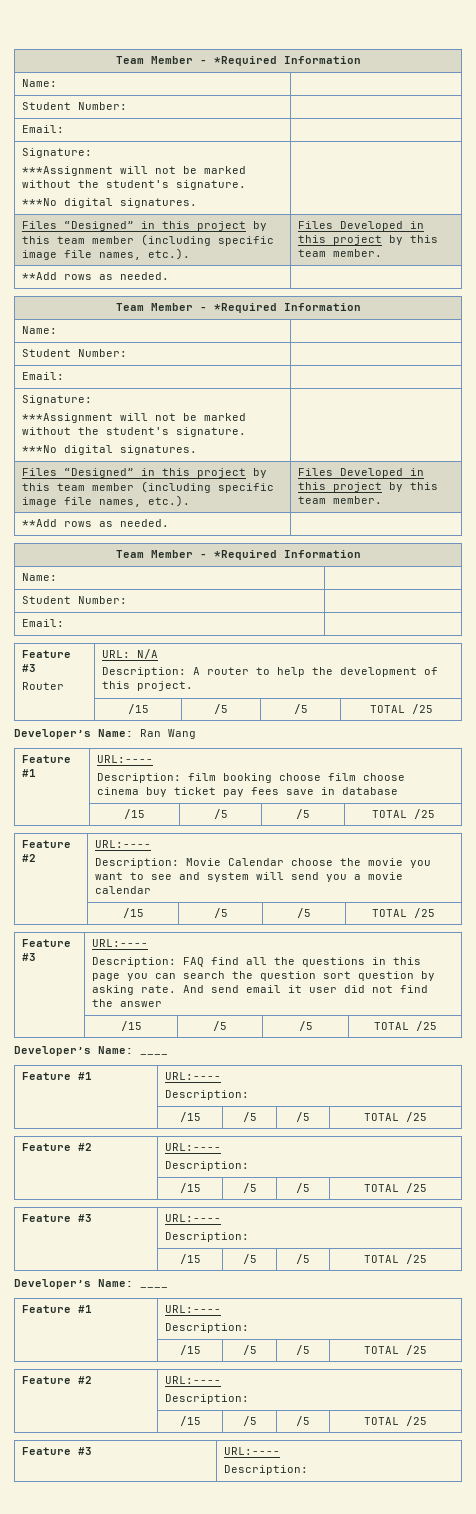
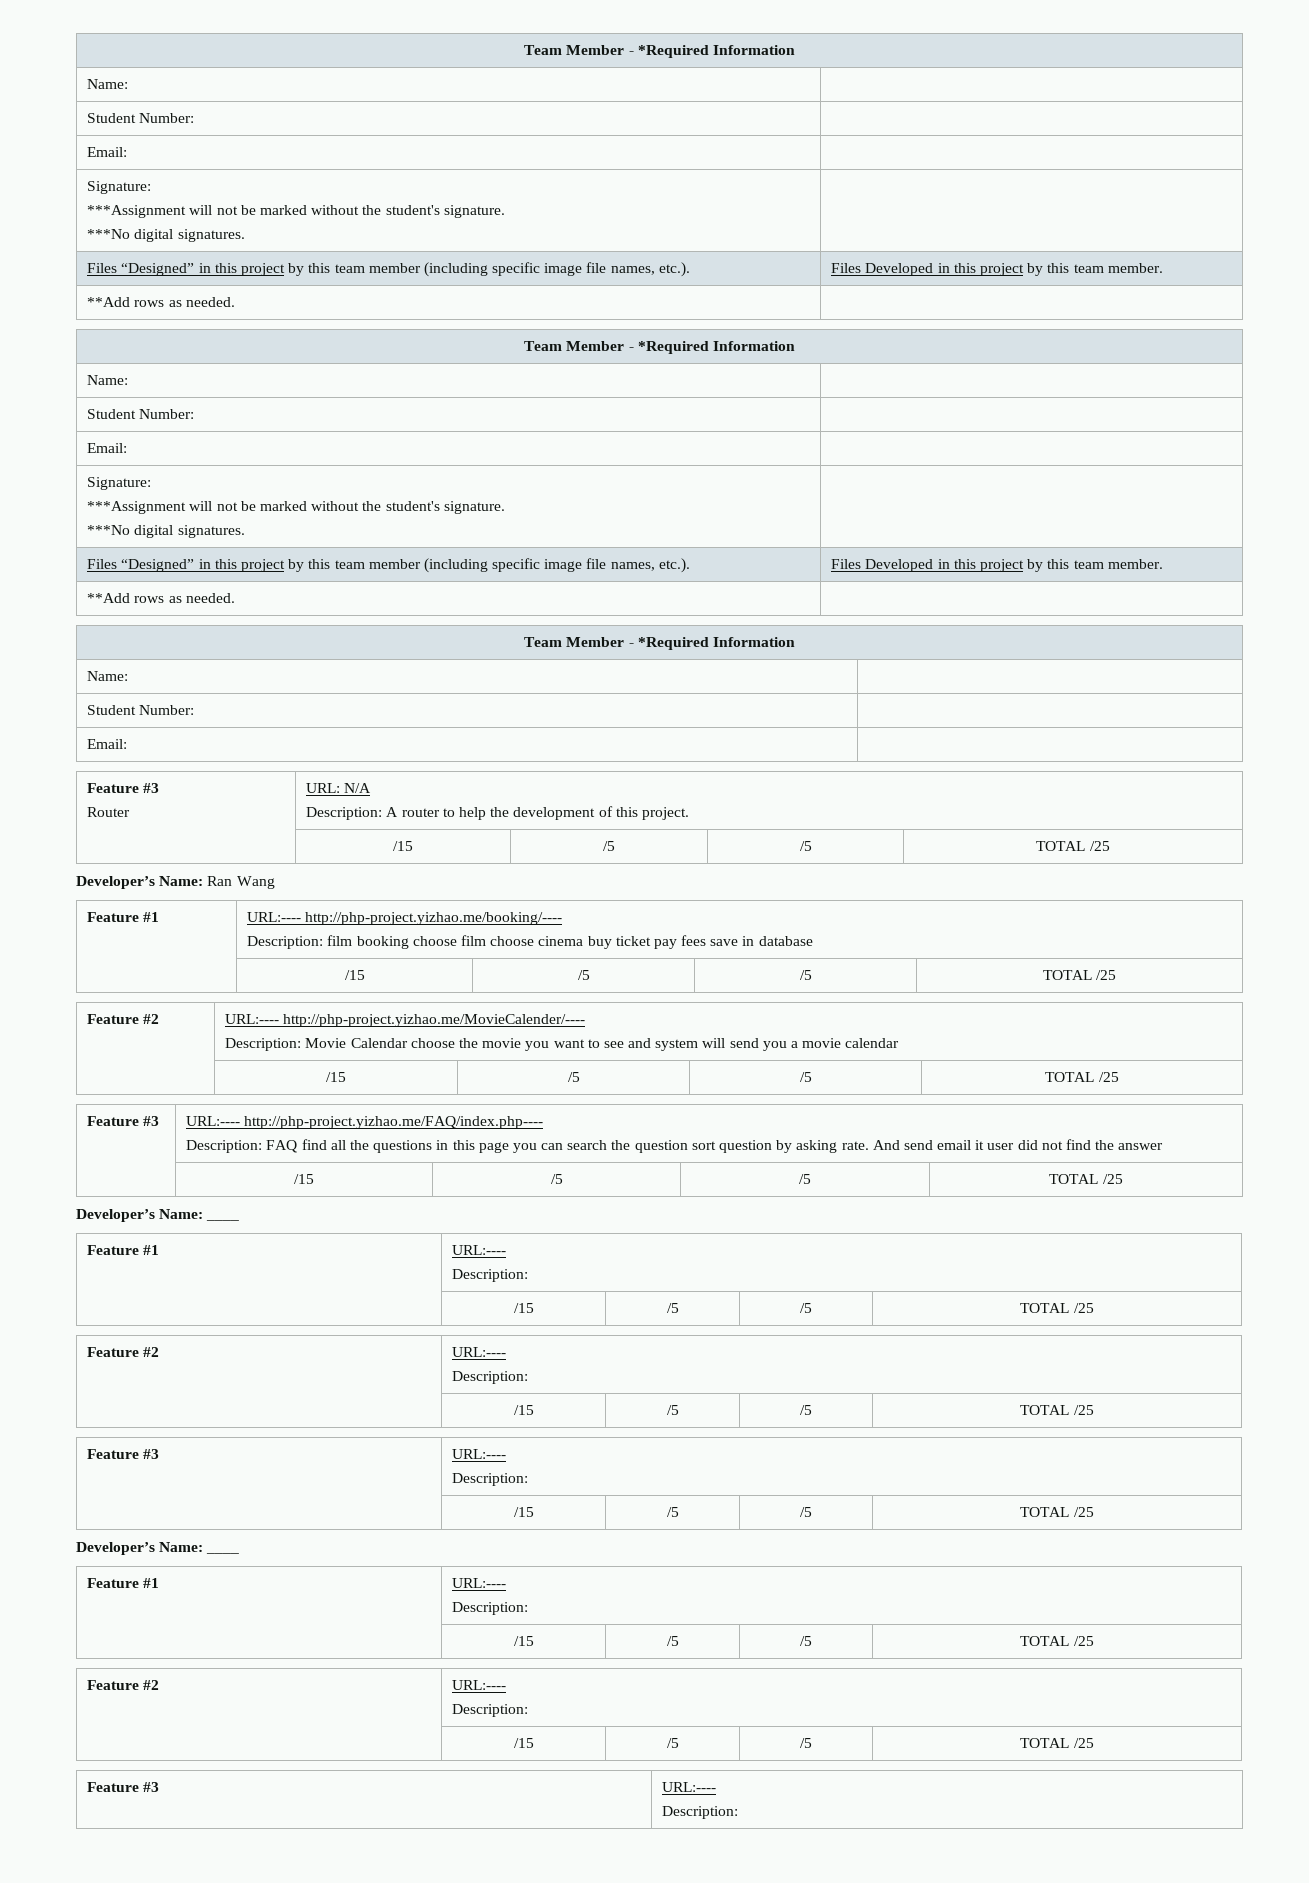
(154, 759) none -> [305,912,563,925] http://php-project.yizhao.me/booking/----
(152, 844) none -> [283,1014,586,1027] http://php-project.yizhao.me/MovieCalender/----
(149, 943) none -> [244,1116,544,1129] http://php-project.yizhao.me/FAQ/index.php----

